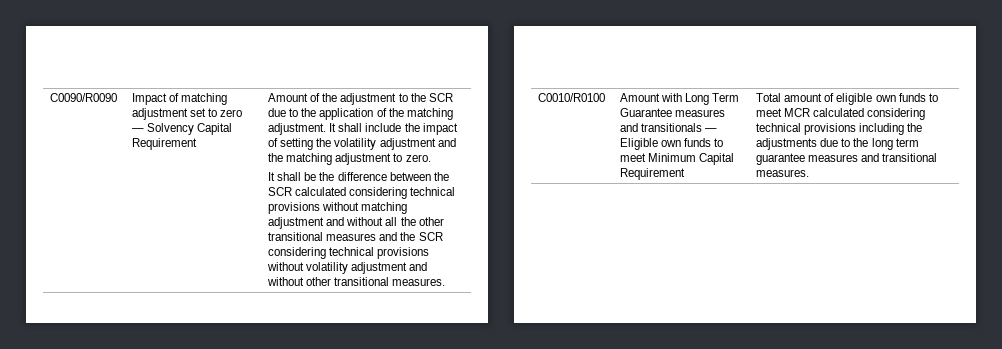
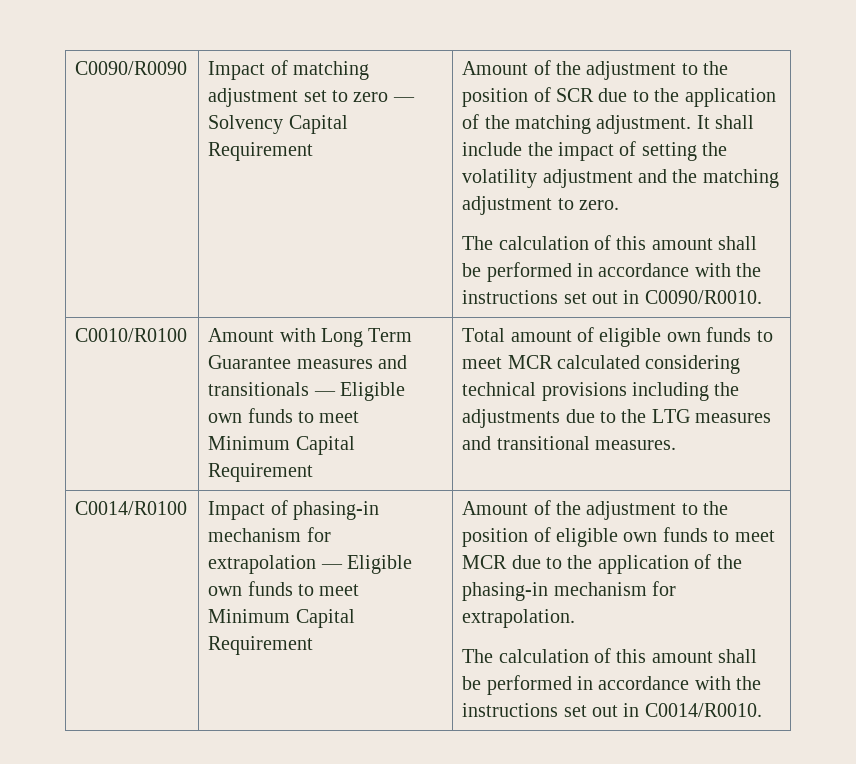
(426, 97) none -> [462,87,551,107] position of
[268,172,449,181] [268,187,456,199] [268,202,408,214] [268,217,444,229] [268,232,443,241] [268,247,430,259] [267,262,428,274] [267,277,446,286] It shall be the difference between the SCR calculated considering technical provisions without matching adjustment and without all the other transitional measures and the SCR considering technical provisions without volatility adjustment and without other transitional measures. -> [462,235,758,250] [462,262,762,282] [462,290,762,304] The calculation of this amount shall be performed in accordance with the instructions set out in C0090/R0010.
[871,138,919,150] [756,153,806,165] long term guarantee -> [651,409,690,423] LTG
(810, 173) none -> [75,501,188,515] [208,500,379,520] [208,527,331,542] [208,555,412,574] [208,581,360,596] [208,609,355,628] [208,636,314,655] [462,500,729,520] [462,527,775,547] [462,554,742,574] [462,581,676,601] [462,609,576,628] [462,648,758,663] [462,675,762,695] [462,703,762,717] // C0014/R0100 | Impact of phasing-in mechanism for extrapolation — Eligible own funds to meet Minimum Capital Requirement | Amount of the adjustment to the position of eligible own funds to meet MCR due to the application of the phasing-in mechanism for extrapolation. // The calculation of this amount shall be performed in accordance with the instructions set out in C0014/R0010.

